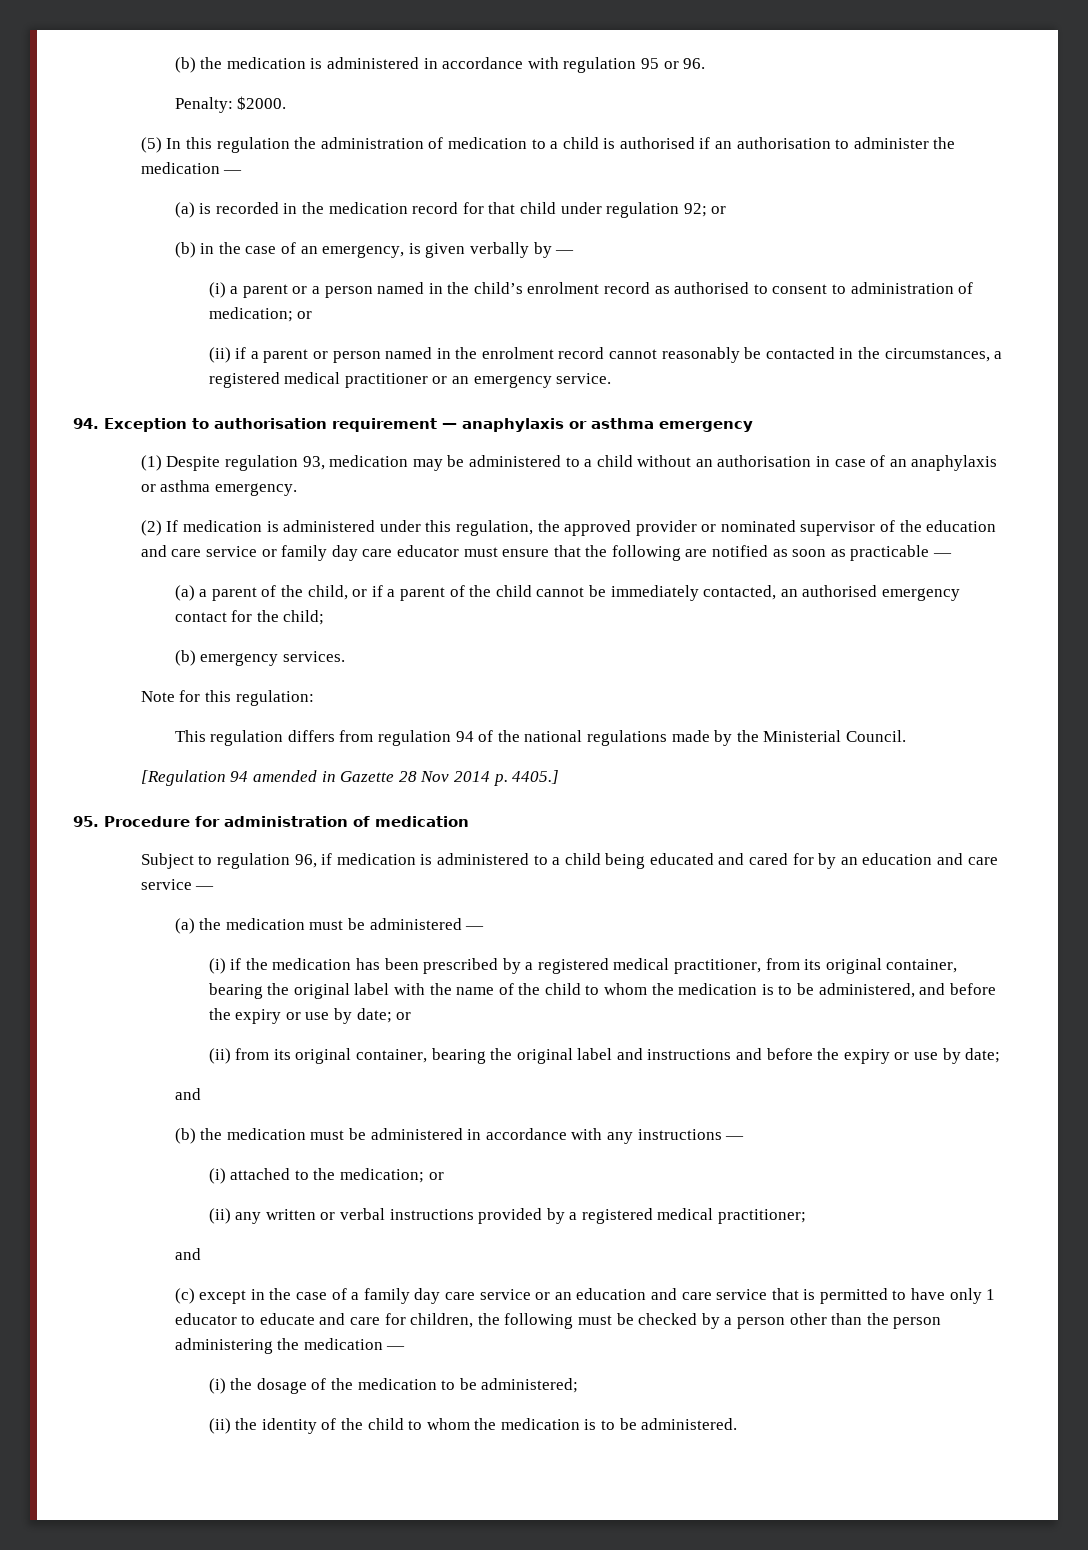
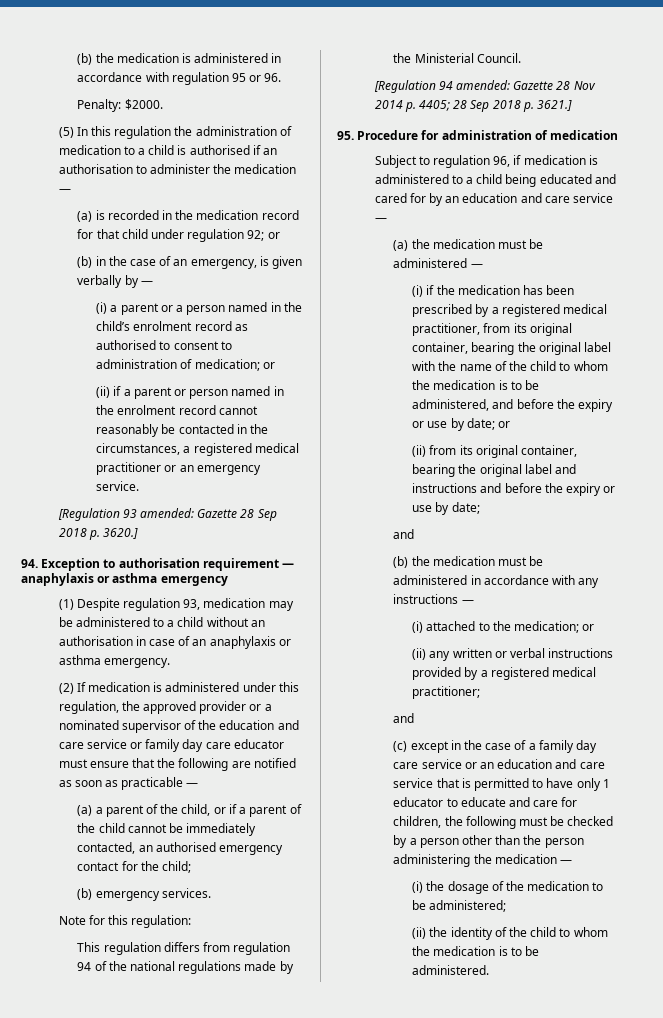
(612, 378) none -> [57,508,277,521] [58,528,139,540] // [Regulation 93 amended: Gazette 28 Sep 2018 p. 3620.]
(717, 528) none -> [264,704,272,711] a
[252,770,336,782] amended in -> [456,80,511,90] amended:
[512,770,560,784] 4405.] -> [419,100,573,112] 4405; 28 Sep 2018 p. 3621.]

